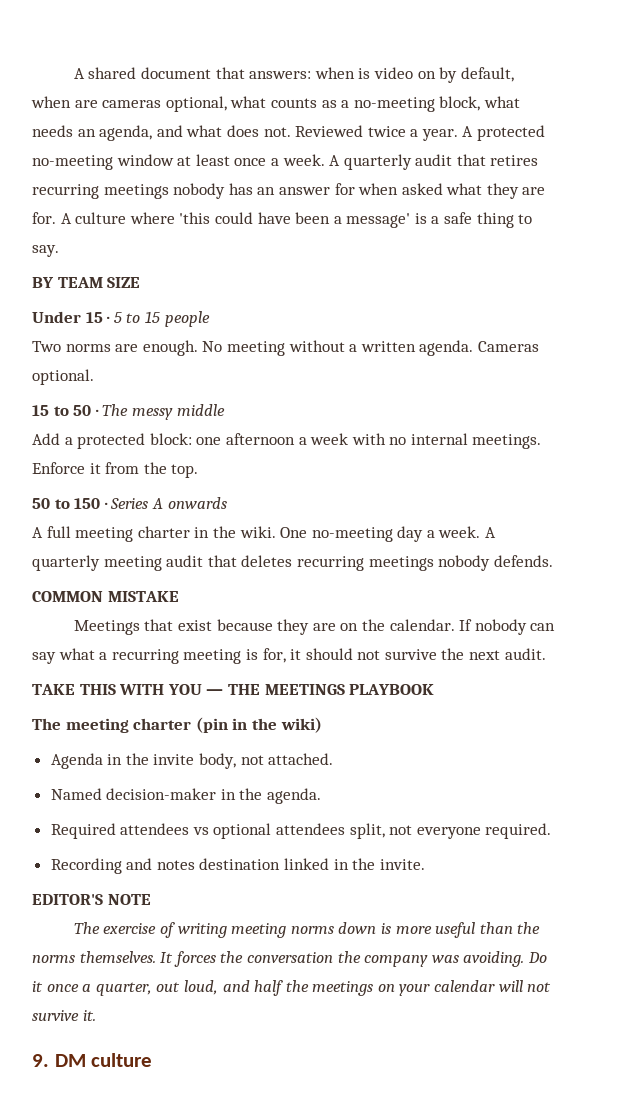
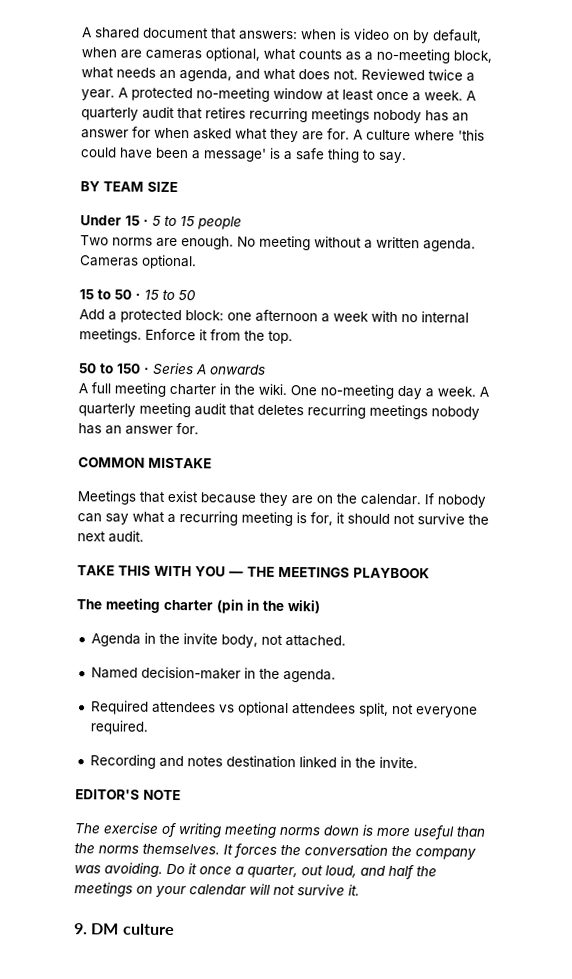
[102,404,225,420] The messy middle -> [144,289,196,301] 15 to 50
[493,555,553,567] defends. -> [78,423,199,435] has an answer for.

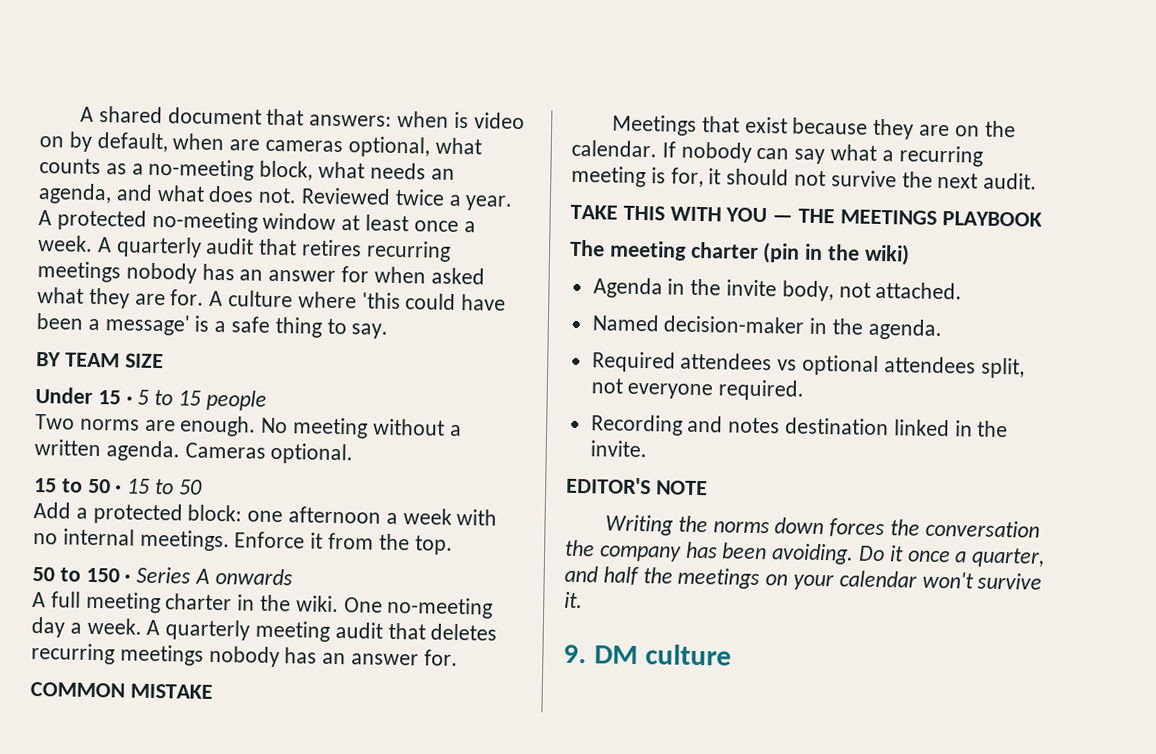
[74,822,486,840] [74,843,233,855] The exercise of writing meeting norms down is more useful than the norms themselves. It -> [604,514,825,536] Writing the norms down
[74,865,101,874] was -> [685,541,768,560] has been
[301,865,357,878] out loud, -> (1046, 557) none
[249,883,295,896] will not -> [921,571,974,589] won't

